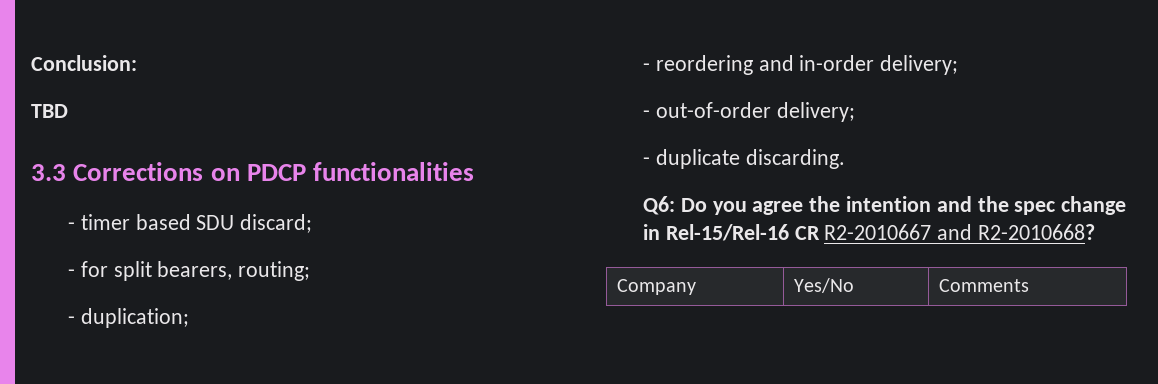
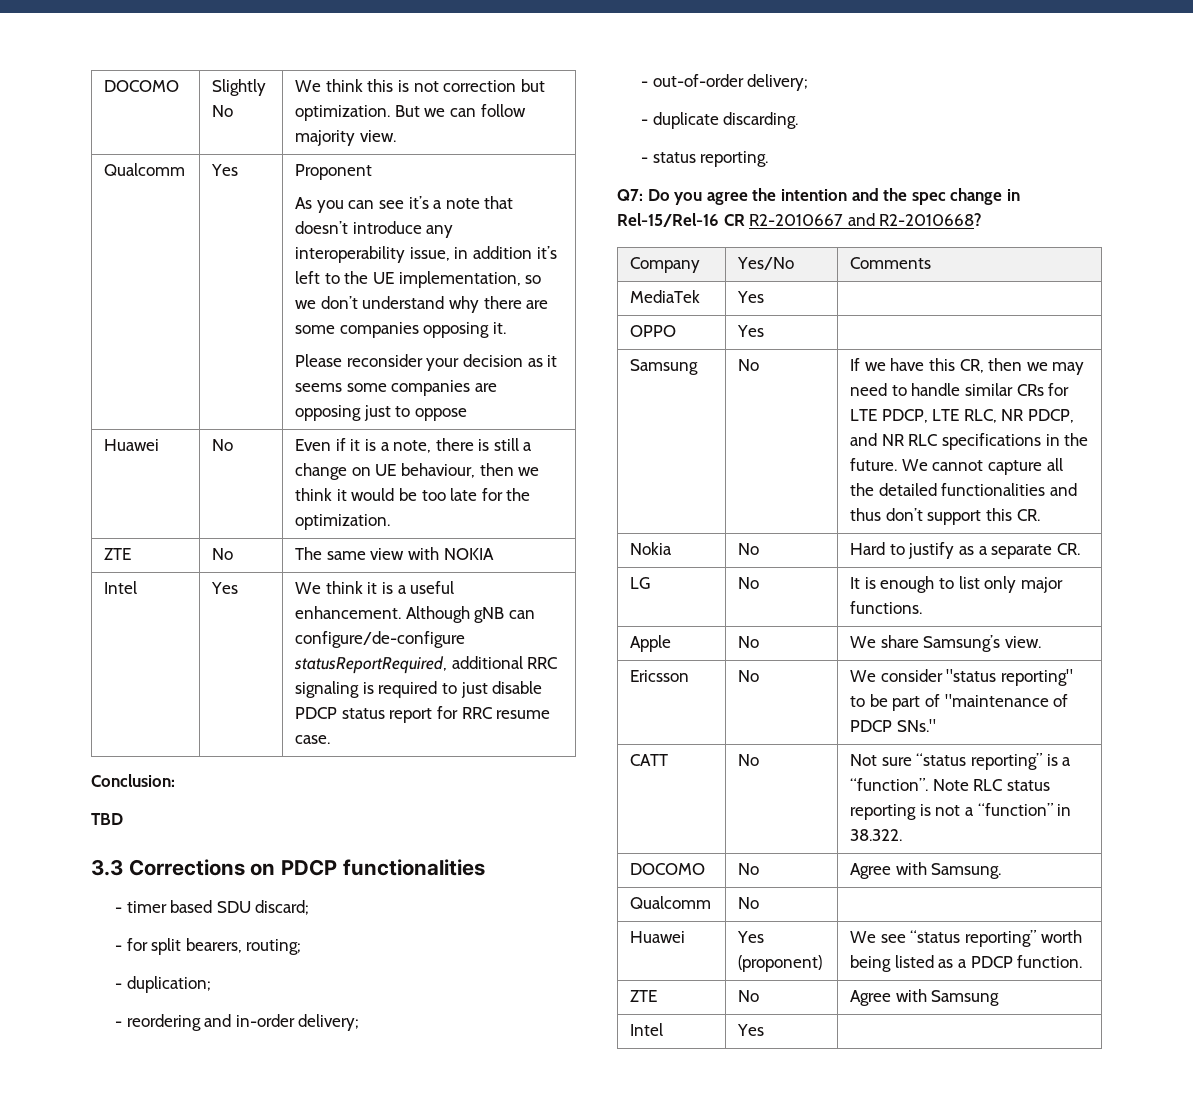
(31, 63) none -> [104,80,180,92] [212,79,267,96] [212,105,234,117] [295,79,545,92] [295,104,526,121] [295,130,396,146] [104,163,186,176] [211,164,239,176] [295,164,373,180] [295,196,514,213] [295,221,454,238] [295,246,557,263] [295,271,542,288] [295,296,549,313] [295,322,506,338] [295,354,558,371] [295,380,497,396] [295,405,467,421] [104,439,160,451] [212,439,234,451] [295,438,533,453] [295,463,540,480] [295,488,531,501] [295,514,391,530] [104,548,132,560] [212,548,234,560] [295,547,494,560] [104,581,138,594] [211,582,239,594] [295,581,455,594] [295,606,535,623] [295,631,466,648] [294,656,558,674] [295,681,543,698] [295,706,551,723] [295,735,331,744] DOCOMO | Slightly No | We think this is not correction but optimization. But we can follow majority view. // Qualcomm | Yes | Proponent // As you can see it’s a note that doesn’t introduce any interoperability issue, in addition it’s left to the UE implementation, so we don’t understand why there are some companies opposing it. // Please reconsider your decision as it seems some companies are opposing just to oppose // Huawei | No | Even if it is a note, there is still a change on UE behaviour, then we think it would be too late for the optimization. // ZTE | No | The same view with NOKIA // Intel | Yes | We think it is a useful enhancement. Although gNB can configure/de-configure statusReportRequired, additional RRC signaling is required to just disable PDCP status report for RRC resume case. //
[642,196,675,215] Q6: -> [640,151,769,167] [617,189,643,201] - status reporting. // Q7:
(1030, 285) none -> [630,290,701,303] [737,291,765,303] [630,325,677,337] [737,325,765,337] [630,359,699,375] [738,359,760,371] [850,358,1085,375] [850,383,1070,396] [850,409,1075,423] [850,433,1089,450] [850,458,1063,475] [850,483,1077,496] [850,508,1040,525] [630,542,673,555] [738,543,760,555] [850,542,1080,559] [630,577,651,589] [738,577,760,589] [850,576,1063,593] [850,601,923,614] [630,635,672,652] [738,636,760,648] [850,635,1041,652] [630,670,690,682] [738,670,760,682] [850,669,1073,686] [850,694,1069,711] [850,719,936,732] [630,754,669,766] [738,754,760,766] [850,753,1072,770] [850,778,1050,791] [850,803,1072,820] [850,829,903,841] [630,863,706,875] [738,863,760,875] [850,862,1002,879] [630,896,712,909] [738,897,760,909] [630,931,686,943] [737,931,765,943] [738,955,823,972] [850,930,1082,947] [850,955,1083,972] [630,990,658,1002] [738,990,760,1002] [850,989,1000,1006] [630,1023,664,1036] [737,1024,765,1036] // MediaTek | Yes | // OPPO | Yes | // Samsung | No | If we have this CR, then we may need to handle similar CRs for LTE PDCP, LTE RLC, NR PDCP, and NR RLC specifications in the future. We cannot capture all the detailed functionalities and thus don’t support this CR. // Nokia | No | Hard to justify as a separate CR. // LG | No | It is enough to list only major functions. // Apple | No | We share Samsung’s view. // Ericsson | No | We consider "status reporting" to be part of "maintenance of PDCP SNs." // CATT | No | Not sure “status reporting” is a “function”. Note RLC status reporting is not a “function” in 38.322. // DOCOMO | No | Agree with Samsung. // Qualcomm | No | // Huawei | Yes (proponent) | We see “status reporting” worth being listed as a PDCP function. // ZTE | No | Agree with Samsung // Intel | Yes |

